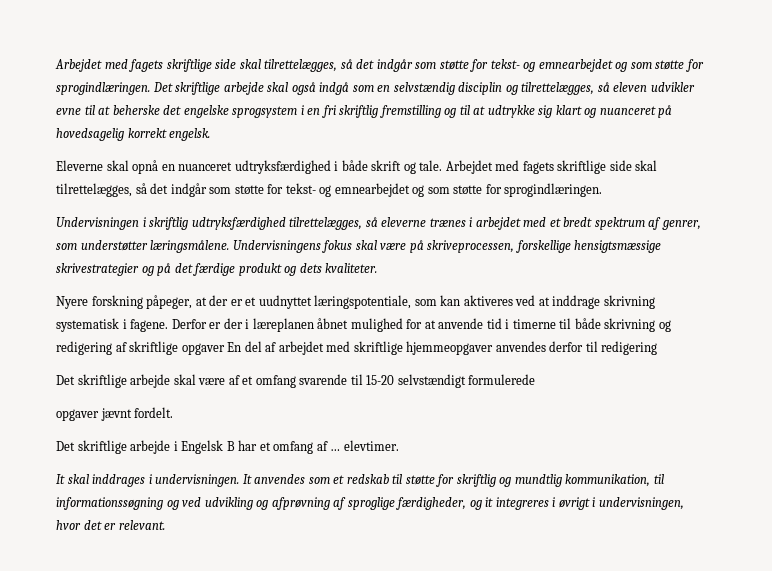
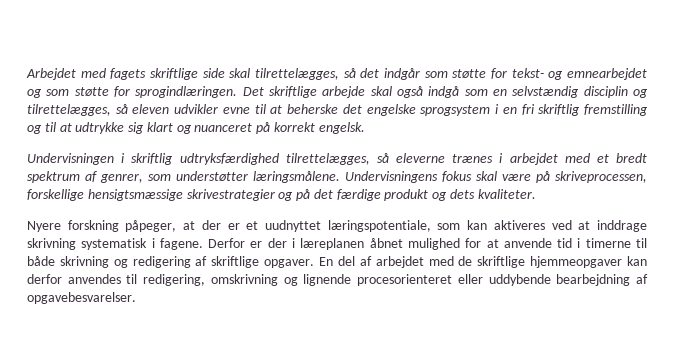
[56,128,124,141] hovedsagelig -> (271, 128) none
[56,160,658,174] [56,183,603,197] // Eleverne skal opnå en nuanceret udtryksfærdighed i både skrift og tale. Arbejdet med fagets skriftlige side skal tilrettelægges, så det indgår som støtte for tekst- og emnearbejdet og som støtte for sprogindlæringen. -> (365, 128) none
[181,343,225,355] opgaver -> [264,259,315,268] opgaver.
(351, 346) none -> [458,256,473,266] de
[495,341,658,355] [56,374,536,388] [56,407,174,421] [56,440,399,454] [56,474,664,487] [56,497,684,510] [56,520,165,530] anvendes derfor til redigering // Det skriftlige arbejde skal være af et omfang svarende til 15-20 selvstændigt formulerede // opgaver jævnt fordelt. // Det skriftlige arbejde i Engelsk B har et omfang af … elevtimer. // It skal inddrages i undervisningen. It anvendes som et redskab til støtte for skriftlig og mundtlig kommunikation, til informationssøgning og ved udvikling og afprøvning af sproglige færdigheder, og it integreres i øvrigt i undervisningen, hvor det er relevant. -> [627,256,648,266] [27,274,649,286] [27,292,136,304] kan derfor anvendes til redigering, omskrivning og lignende procesorienteret eller uddybende bearbejdning af opgavebesvarelser.

